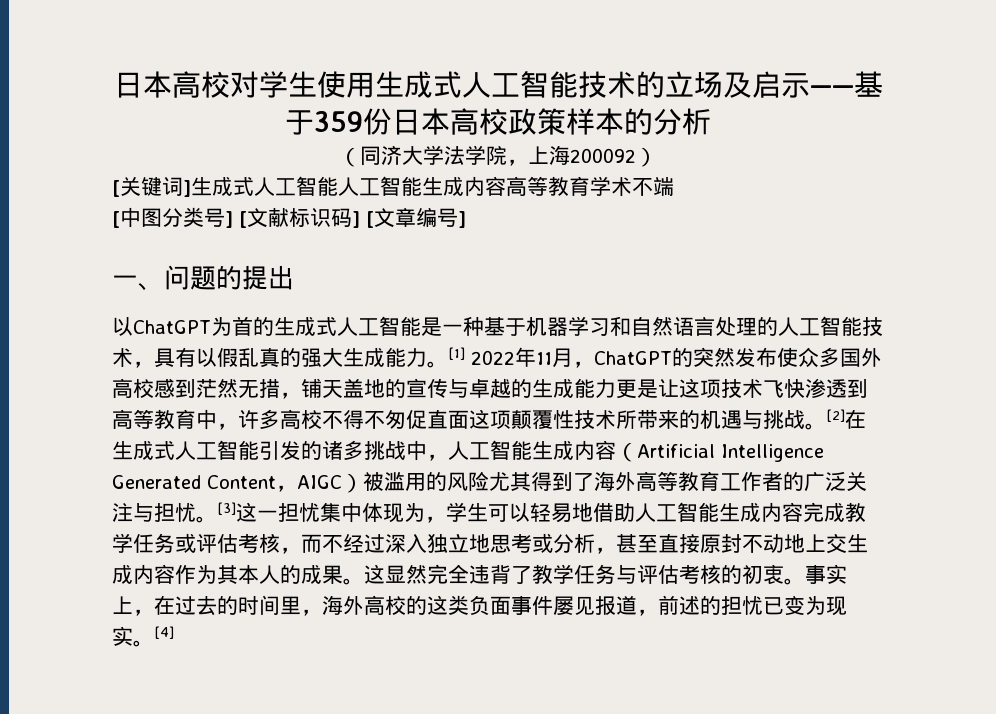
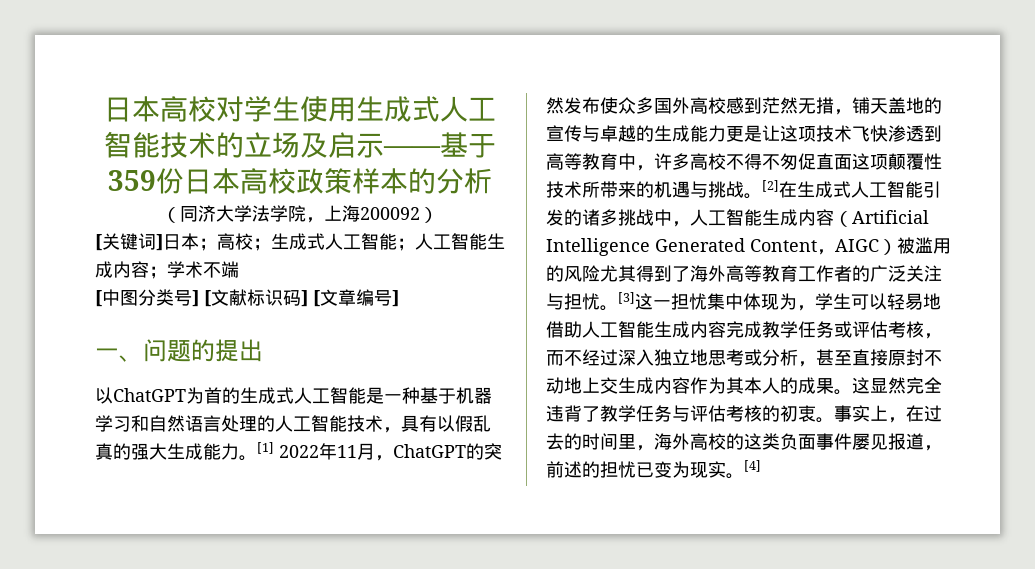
[191,176,590,196] 生成式人工智能人工智能生成内容高等教育 -> [163,233,505,251] [95,261,167,279] 日本；高校；生成式人工智能；人工智能生成内容；

